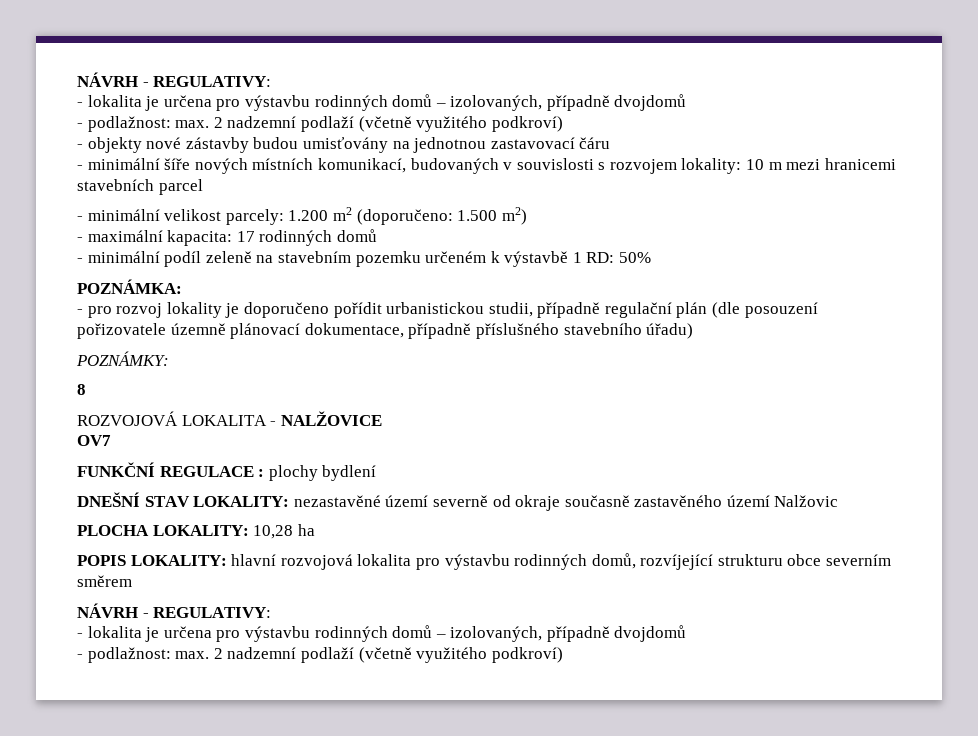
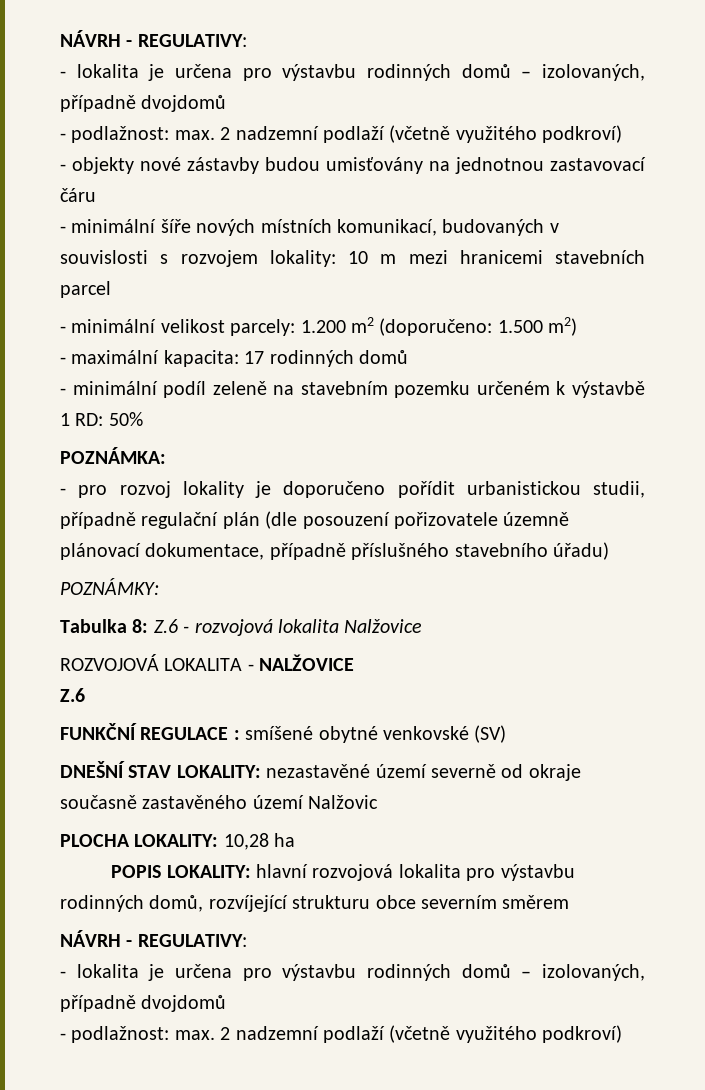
[77,384,86,395] 8 -> [60,619,423,636] Tabulka 8: Z.6 - rozvojová lokalita Nalžovice
[77,435,111,446] OV7 -> [60,688,85,702] Z.6
[268,465,377,481] plochy bydlení -> [245,725,507,743] smíšené obytné venkovské (SV)

